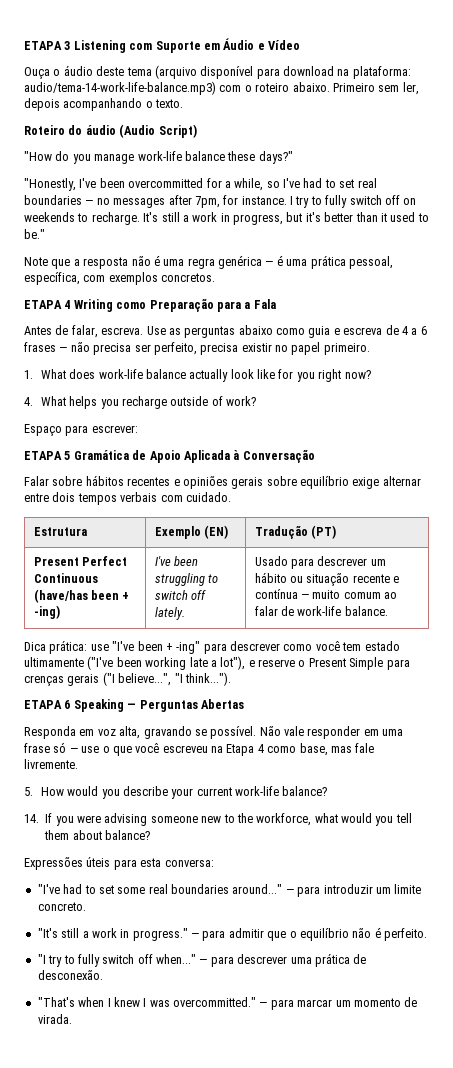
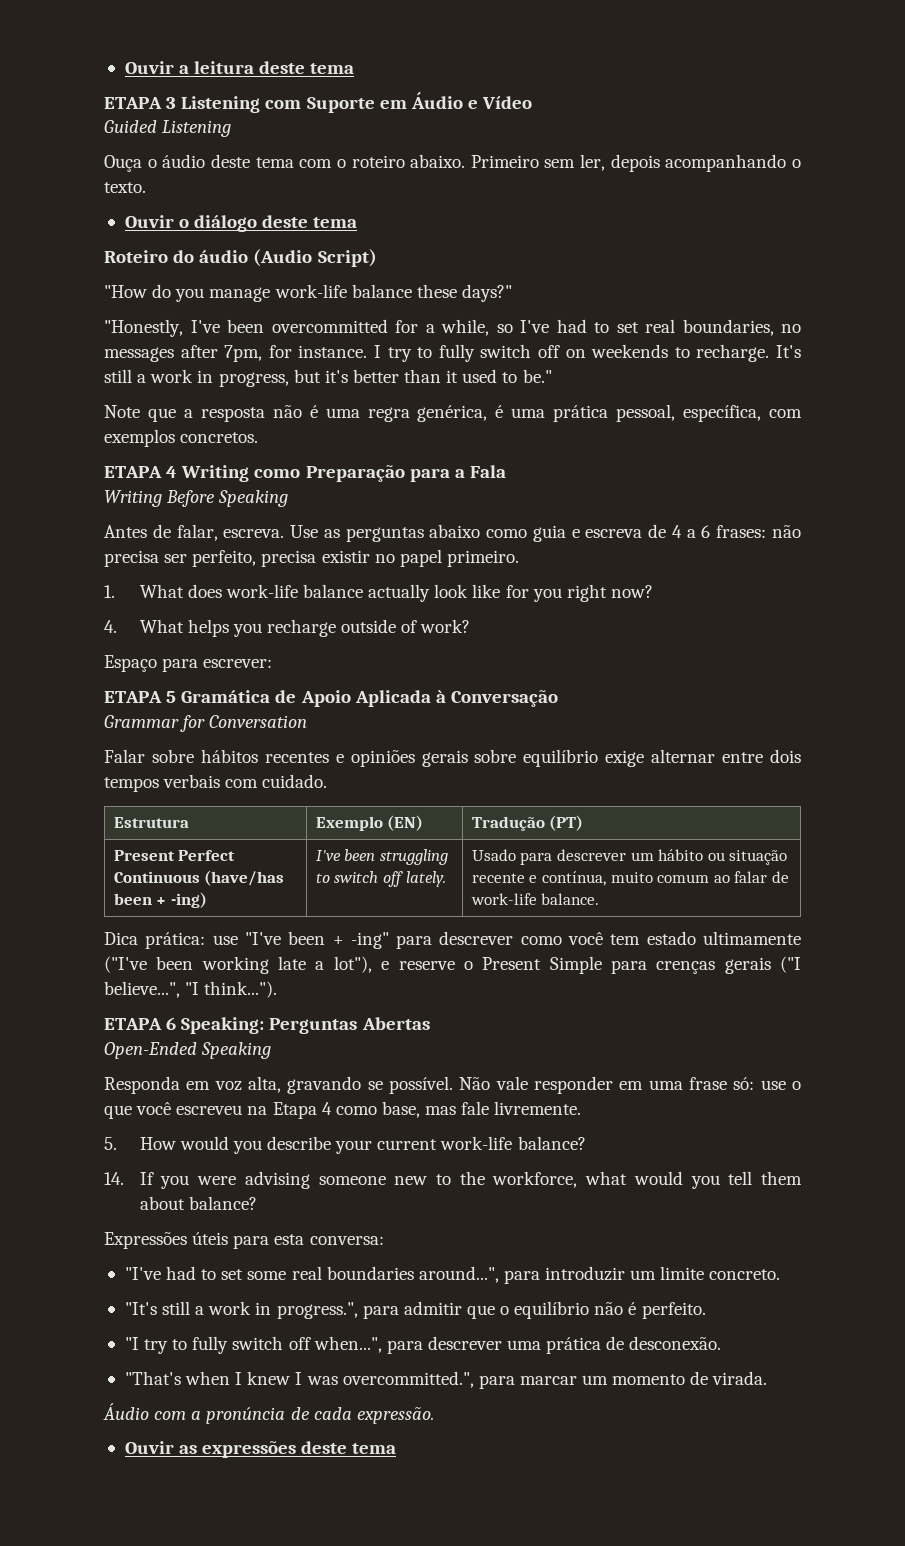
(24, 45) none -> [124,61,355,74] Ouvir a leitura deste tema //
(300, 45) none -> [104,120,232,137] // Guided Listening
[154,65,411,79] [24,81,216,95] (arquivo disponível para download na plataforma: audio/tema-14-work-life-balance.mp3) -> (294, 162) none
(184, 103) none -> [124,215,358,232] // Ouvir o diálogo deste tema
[24,195,94,205] boundaries — -> [682,319,774,336] boundaries,
[218,255,274,269] genérica — -> [417,405,488,422] genérica,
(276, 304) none -> [104,490,289,507] // Writing Before Speaking
[24,342,68,352] frases — -> [716,525,767,538] frases:
(315, 456) none -> [104,715,308,732] // Grammar for Conversation
[254,589,309,599] contínua — -> [541,871,606,886] contínua,
[73,699,137,712] Speaking — -> [181,1017,265,1034] Speaking:
(244, 704) none -> [104,1042,272,1059] // Open-Ended Speaking
[53,742,78,753] só — -> [733,1077,755,1090] só:
[232,884,294,894] around..." — -> [418,1266,499,1283] around...",
[132,928,199,941] progress." — -> [276,1302,358,1319] progress.",
[156,954,208,964] when..." — -> [313,1336,382,1353] when...",
[173,997,268,1007] overcommitted." — -> [342,1371,474,1388] overcommitted.",
(72, 1019) none -> [103,1403,434,1424] [124,1441,397,1458] // Áudio com a pronúncia de cada expressão. // Ouvir as expressões deste tema

